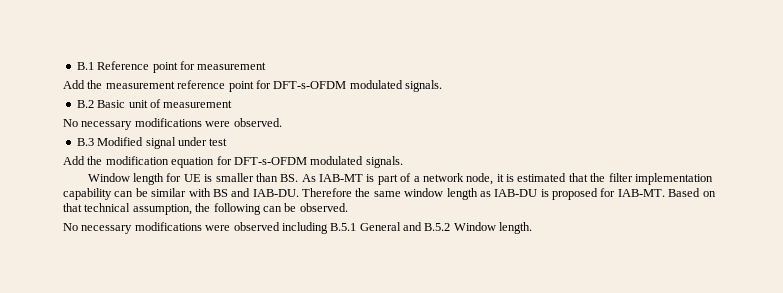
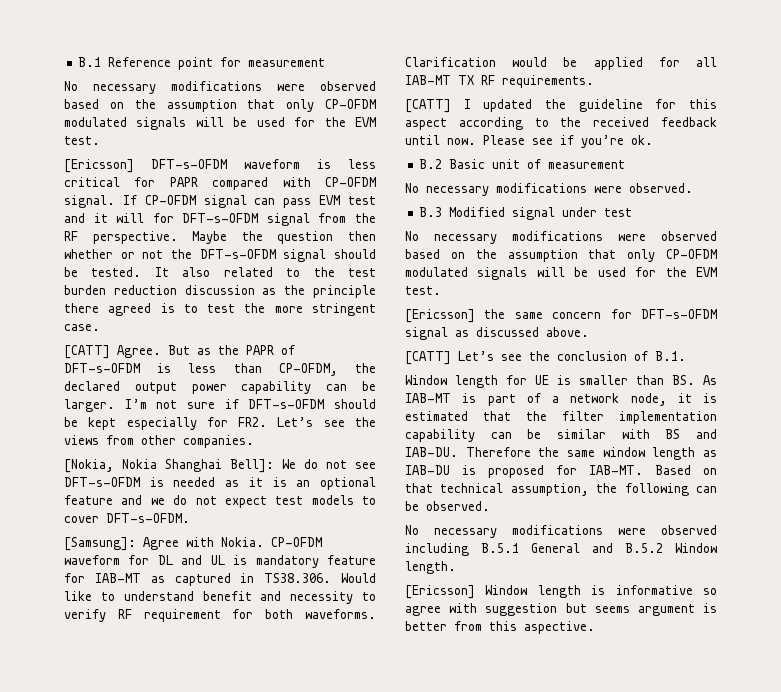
[63,80,442,92] Add the measurement reference point for DFT-s-OFDM modulated signals. -> [64,81,376,94] [64,99,376,112] [64,117,376,130] [64,136,100,145] [64,159,376,173] [64,177,376,190] [64,195,376,208] [64,213,376,226] [64,231,376,244] [64,249,376,262] [64,267,376,277] [64,285,376,298] [64,303,376,316] [64,324,100,331] [64,345,295,359] [64,363,376,376] [64,381,376,394] [64,399,376,412] [64,417,376,430] [64,435,254,448] [64,459,376,473] [64,477,377,490] [64,495,376,508] [64,513,190,523] [64,537,322,551] [64,555,376,568] [64,573,376,586] [64,591,377,604] [64,609,376,622] [405,57,717,70] [405,75,594,88] [405,99,717,113] [405,117,717,130] [405,135,653,148] No necessary modifications were observed based on the assumption that only CP-OFDM modulated signals will be used for the EVM test. // [Ericsson] DFT-s-OFDM waveform is less critical for PAPR compared with CP-OFDM signal. If CP-OFDM signal can pass EVM test and it will for DFT-s-OFDM signal from the RF perspective. Maybe the question then whether or not the DFT-s-OFDM signal should be tested. It also related to the test burden reduction discussion as the principle there agreed is to test the more stringent case. // [CATT] Agree. But as the PAPR of DFT-s-OFDM is less than CP-OFDM, the declared output power capability can be larger. I’m not sure if DFT-s-OFDM should be kept especially for FR2. Let’s see the views from other companies. // [Nokia, Nokia Shanghai Bell]: We do not see DFT-s-OFDM is needed as it is an optional feature and we do not expect test models to cover DFT-s-OFDM. // [Samsung]: Agree with Nokia. CP-OFDM waveform for DL and UL is mandatory feature for IAB-MT as captured in TS38.306. Would like to understand benefit and necessity to verify RF requirement for both waveforms. Clarification would be applied for all IAB-MT TX RF requirements. // [CATT] I updated the guideline for this aspect according to the received feedback until now. Please see if you’re ok.
[63,156,403,168] Add the modification equation for DFT-s-OFDM modulated signals. -> [405,231,717,244] [405,249,717,262] [405,267,717,280] [405,286,441,295] [405,309,717,323] [405,327,589,340] [405,351,686,365] No necessary modifications were observed based on the assumption that only CP-OFDM modulated signals will be used for the EVM test. // [Ericsson] the same concern for DFT-s-OFDM signal as discussed above. // [CATT] Let’s see the conclusion of B.1.
(533, 228) none -> [405,585,717,599] [405,603,717,616] [405,621,595,634] // [Ericsson] Window length is informative so agree with suggestion but seems argument is better from this aspective.

